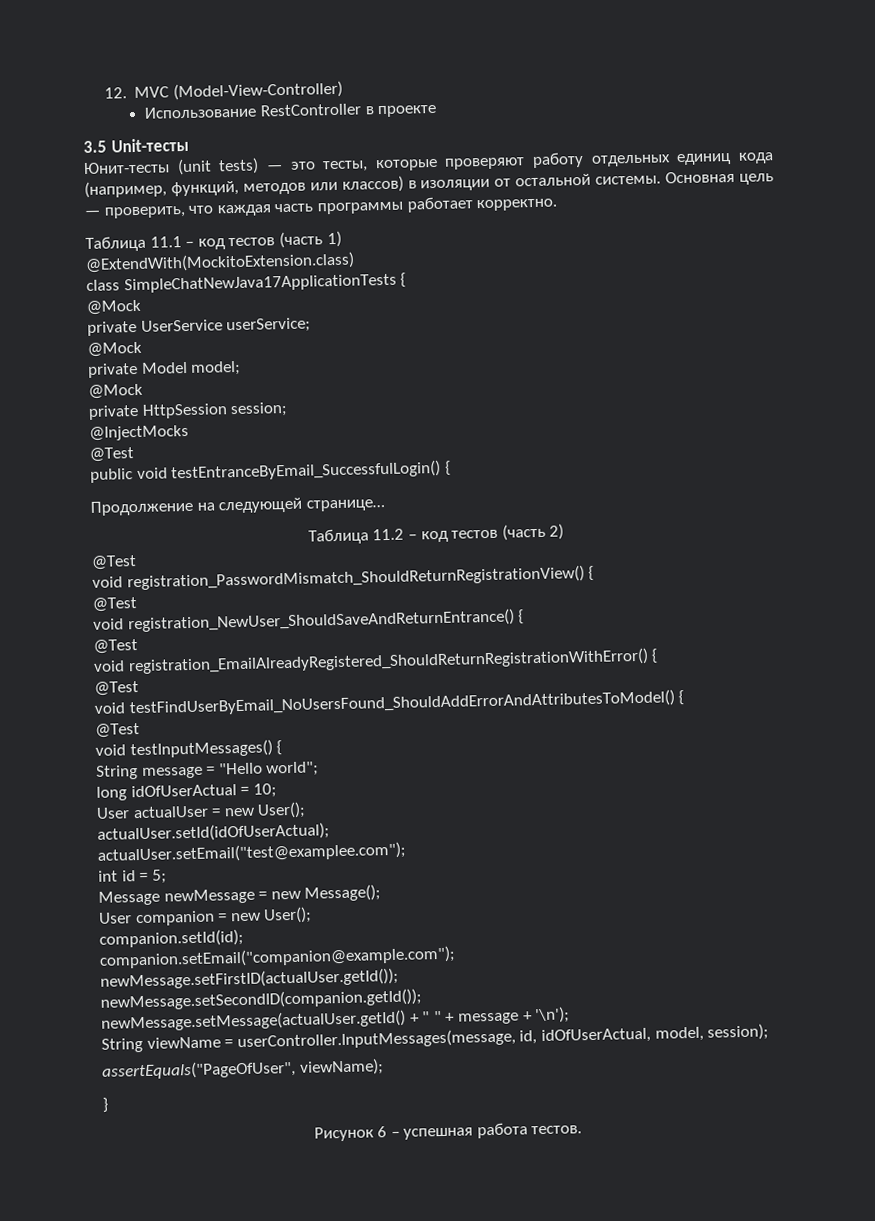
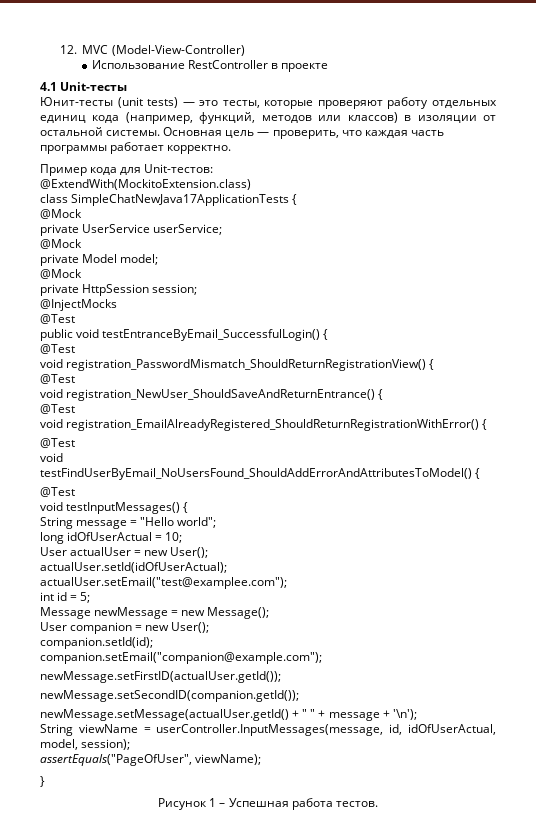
[83,140,107,154] 3.5 -> [40,82,57,91] 4.1
[85,230,342,252] Таблица 11.1 – код тестов (часть 1) -> [40,164,214,176] Пример кода для Unit-тестов:
[90,497,385,516] [307,523,565,545] // Продолжение на следующей странице… // Таблица 11.2 – код тестов (часть 2) -> (329, 334) none
[377,1126,474,1140] 6 – успешная -> [209,798,289,807] 1 – Успешная

